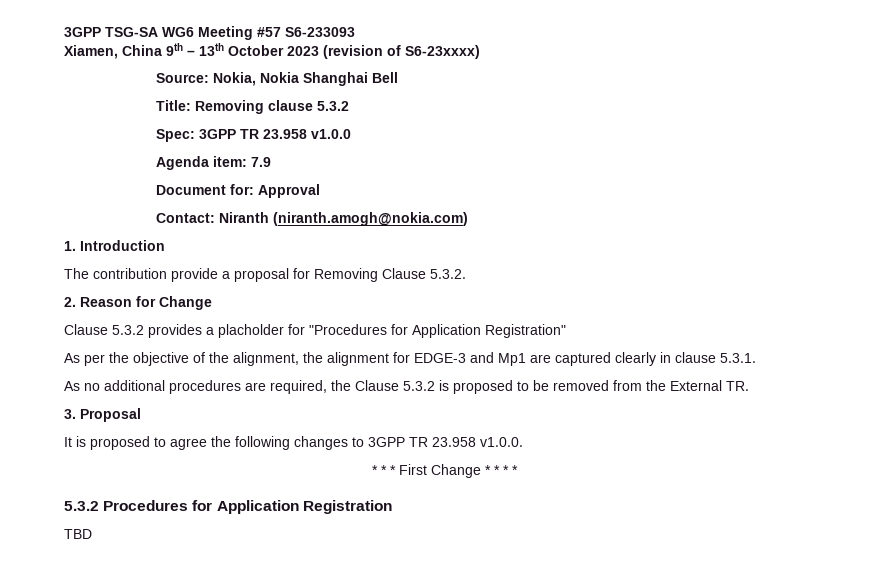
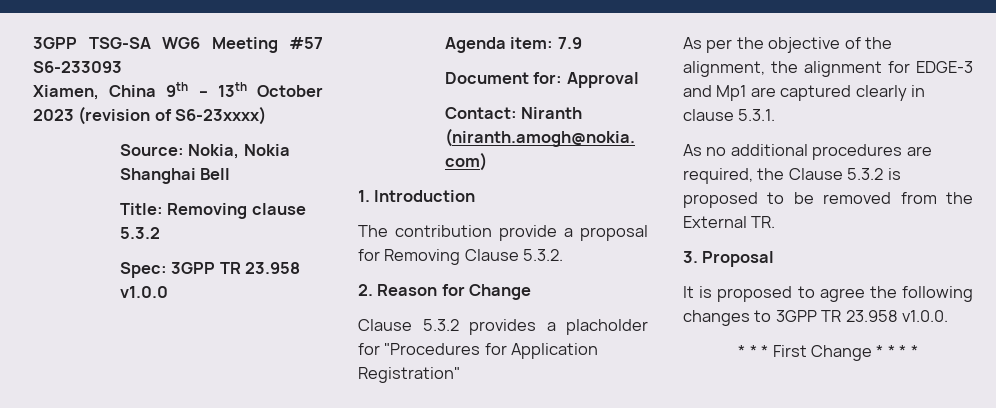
[64,500,392,514] [64,529,92,539] // 5.3.2 Procedures for Application Registration // TBD -> (918, 351) none

